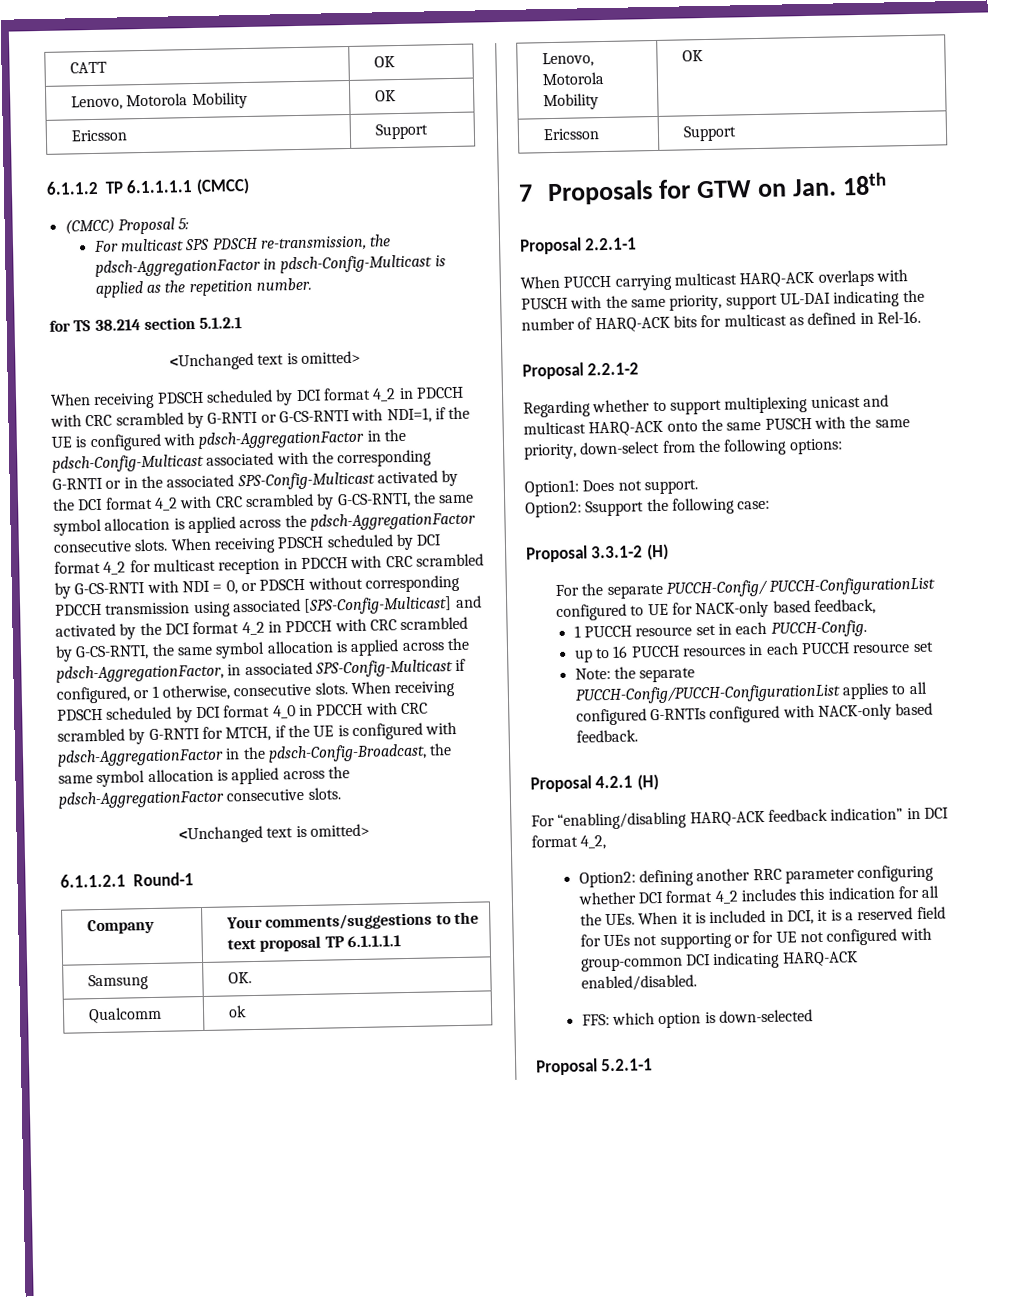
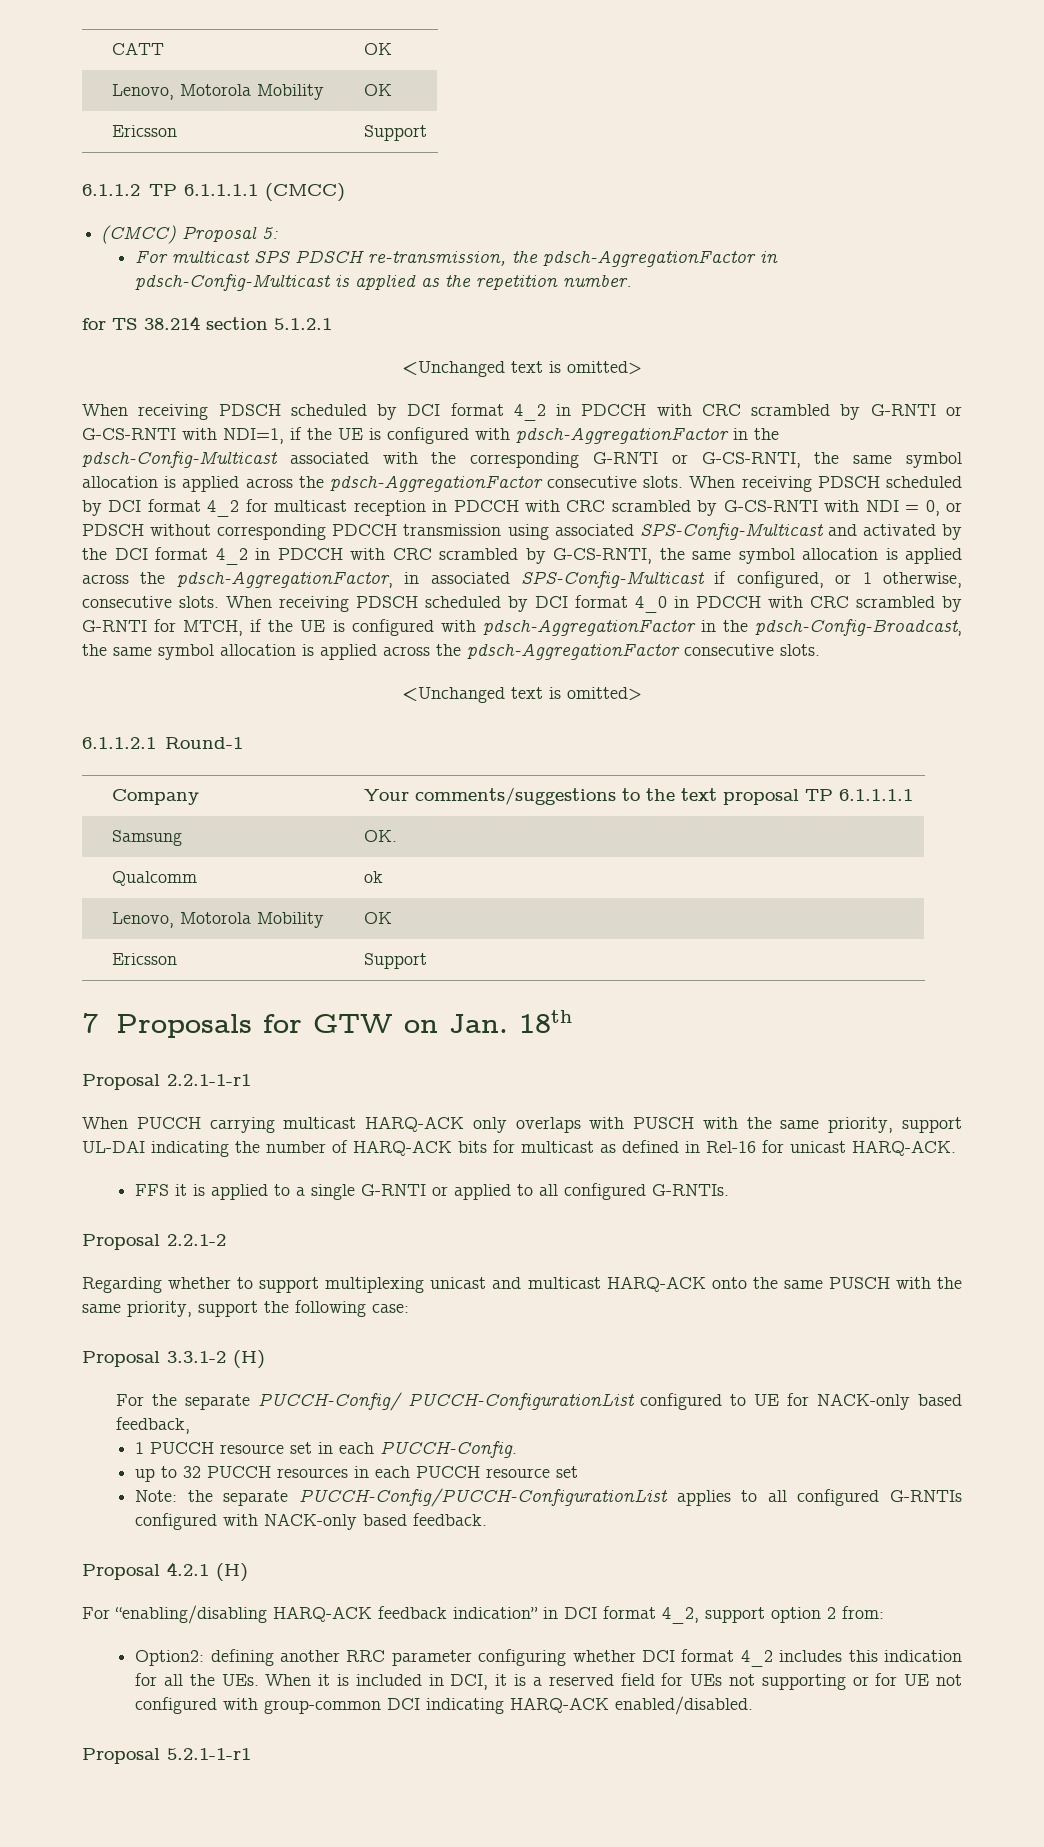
[123,469,459,491] [52,493,335,511] in the associated SPS-Config-Multicast activated by the DCI format 4_2 with CRC scrambled by -> (688, 459) none
[303,596,453,615] [SPS-Config-Multicast] -> [639,523,824,540] SPS-Config-Multicast
[584,237,638,251] 2.2.1-1 -> [167,1074,251,1086] 2.2.1-1-r1
(815, 279) none -> [472,1117,507,1133] only
[876,310,921,324] Rel-16. -> [706,1140,956,1156] [135,1183,730,1200] Rel-16 for unicast HARQ-ACK. // FFS it is applied to a single G-RNTI or applied to all configured G-RNTIs.
[579,438,843,456] [524,479,699,497] [525,500,645,518] down-select from the following options: // Option1: Does not support. // Option2: Ssupport -> [198,1301,258,1317] support
[612,645,629,658] 16 -> [183,1466,202,1478] 32
(607, 842) none -> [705,1606,884,1623] support option 2 from:
[581,1009,814,1029] [536,1058,654,1076] // FFS: which option is down-selected // Proposal 5.2.1-1 -> [82,1748,251,1764] // Proposal 5.2.1-1-r1

